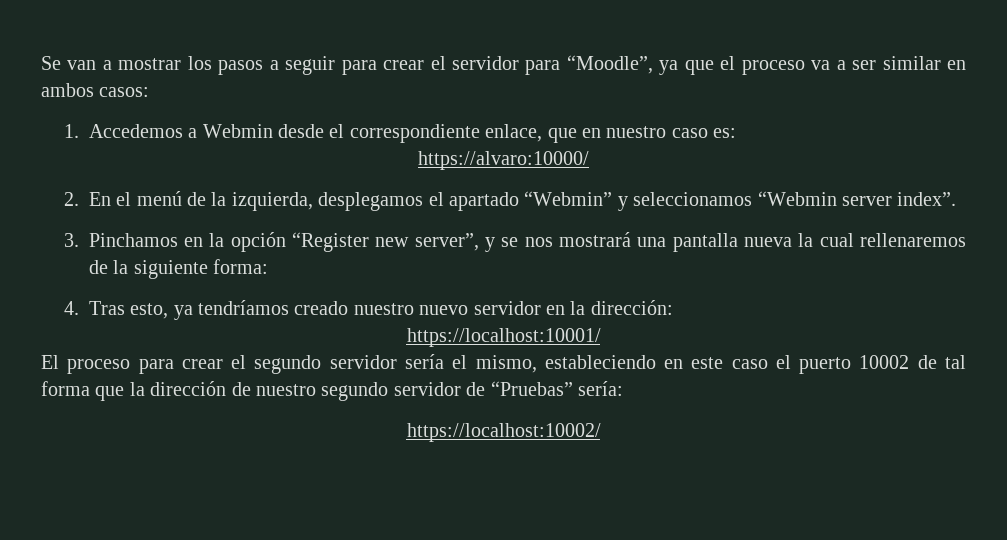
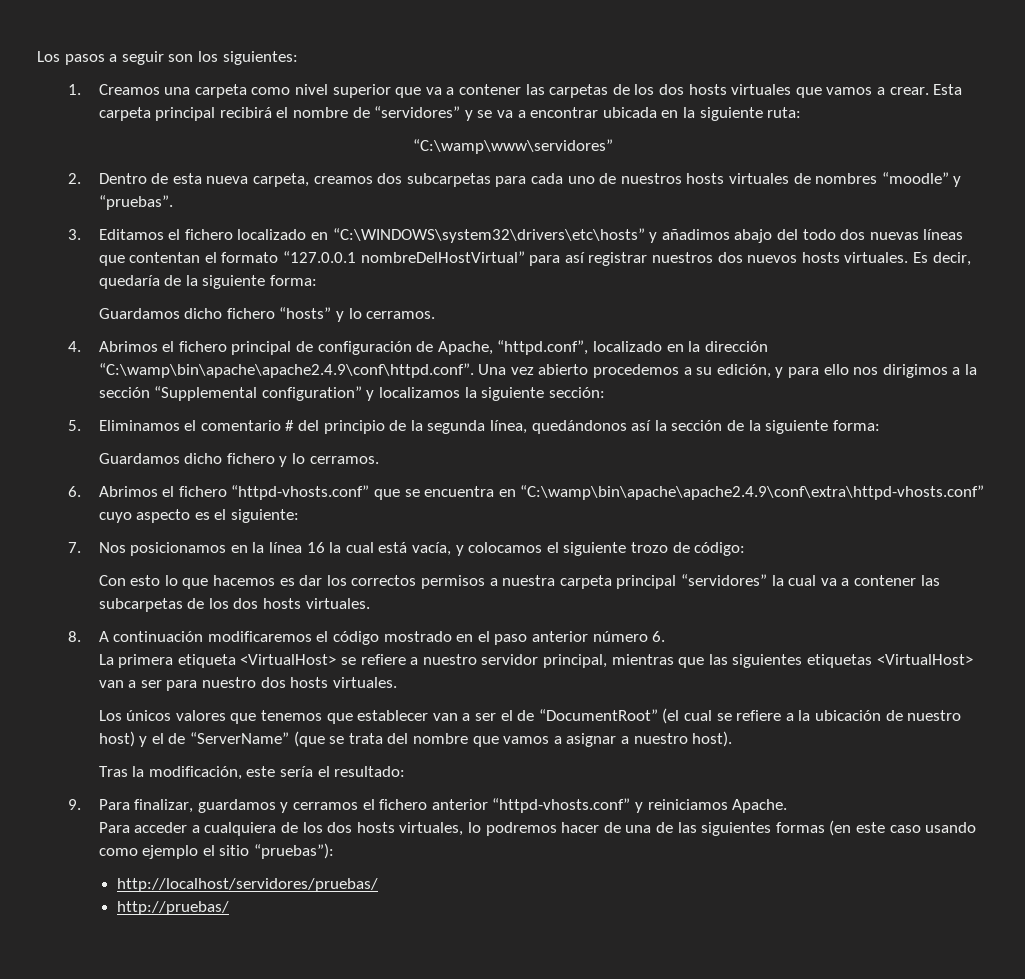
[41,55,967,75] [41,83,150,97] [63,124,737,143] [418,151,589,170] [63,191,957,211] [63,232,966,252] [88,259,269,279] [63,300,673,320] [406,328,601,347] [41,354,967,374] [41,381,623,401] [406,423,601,442] Se van a mostrar los pasos a seguir para crear el servidor para “Moodle”, ya que el proceso va a ser similar en ambos casos: // 1. Accedemos a Webmin desde el correspondiente enlace, que en nuestro caso es: // https://alvaro:10000/ // 2. En el menú de la izquierda, desplegamos el apartado “Webmin” y seleccionamos “Webmin server index”. // 3. Pinchamos en la opción “Register new server”, y se nos mostrará una pantalla nueva la cual rellenaremos de la siguiente forma: // 4. Tras esto, ya tendríamos creado nuestro nuevo servidor en la dirección: // https://localhost:10001/ // El proceso para crear el segundo servidor sería el mismo, estableciendo en este caso el puerto 10002 de tal forma que la dirección de nuestro segundo servidor de “Pruebas” sería: // https://localhost:10002/ -> [37,51,298,65] [67,84,963,98] [98,106,802,121] [412,139,613,154] [67,172,962,187] [98,195,173,210] [67,228,964,243] [98,251,971,266] [98,275,318,289] [98,307,436,322] [67,340,768,355] [98,363,977,378] [98,386,605,401] [67,420,880,434] [98,453,379,467] [67,485,985,500] [98,509,300,523] [67,542,746,556] [98,574,940,589] [98,598,370,612] [67,631,666,645] [98,654,973,668] [98,677,397,691] [98,708,962,724] [98,731,733,747] [98,766,406,780] [67,798,788,813] [98,820,977,836] [98,843,335,859] [117,878,379,892] [117,901,230,915] Los pasos a seguir son los siguientes: // 1. Creamos una carpeta como nivel superior que va a contener las carpetas de los dos hosts virtuales que vamos a crear. Esta carpeta principal recibirá el nombre de “servidores” y se va a encontrar ubicada en la siguiente ruta: // “C:\wamp\www\servidores” // 2. Dentro de esta nueva carpeta, creamos dos subcarpetas para cada uno de nuestros hosts virtuales de nombres “moodle” y “pruebas”. // 3. Editamos el fichero localizado en “C:\WINDOWS\system32\drivers\etc\hosts” y añadimos abajo del todo dos nuevas líneas que contentan el formato “127.0.0.1 nombreDelHostVirtual” para así registrar nuestros dos nuevos hosts virtuales. Es decir, quedaría de la siguiente forma: // Guardamos dicho fichero “hosts” y lo cerramos. // 4. Abrimos el fichero principal de configuración de Apache, “httpd.conf”, localizado en la dirección “C:\wamp\bin\apache\apache2.4.9\conf\httpd.conf”. Una vez abierto procedemos a su edición, y para ello nos dirigimos a la sección “Supplemental configuration” y localizamos la siguiente sección: // 5. Eliminamos el comentario # del principio de la segunda línea, quedándonos así la sección de la siguiente forma: // Guardamos dicho fichero y lo cerramos. // 6. Abrimos el fichero “httpd-vhosts.conf” que se encuentra en “C:\wamp\bin\apache\apache2.4.9\conf\extra\httpd-vhosts.conf” cuyo aspecto es el siguiente: // 7. Nos posicionamos en la línea 16 la cual está vacía, y colocamos el siguiente trozo de código: // Con esto lo que hacemos es dar los correctos permisos a nuestra carpeta principal “servidores” la cual va a contener las subcarpetas de los dos hosts virtuales. // 8. A continuación modificaremos el código mostrado en el paso anterior número 6. // La primera etiqueta <VirtualHost> se refiere a nuestro servidor principal, mientras que las siguientes etiquetas <VirtualHost> van a ser para nuestro dos hosts virtuales. // Los únicos valores que tenemos que establecer van a ser el de “DocumentRoot” (el cual se refiere a la ubicación de nuestro host) y el de “ServerName” (que se trata del nombre que vamos a asignar a nuestro host). // Tras la modificación, este sería el resultado: // 9. Para finalizar, guardamos y cerramos el fichero anterior “httpd-vhosts.conf” y reiniciamos Apache. // Para acceder a cualquiera de los dos hosts virtuales, lo podremos hacer de una de las siguientes formas (en este caso usando como ejemplo el sitio “pruebas”): // http://localhost/servidores/pruebas/ // http://pruebas/

